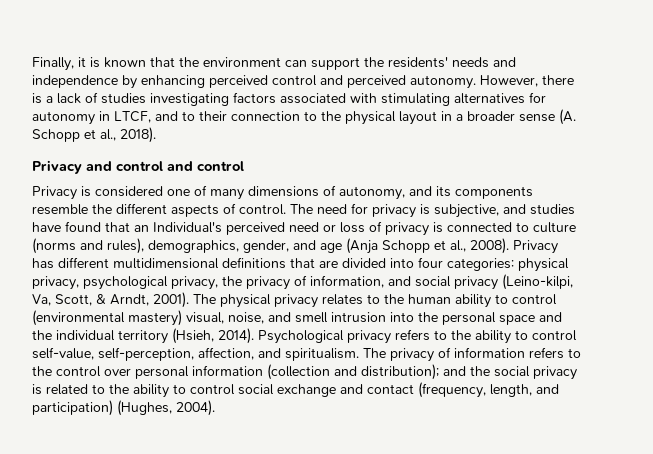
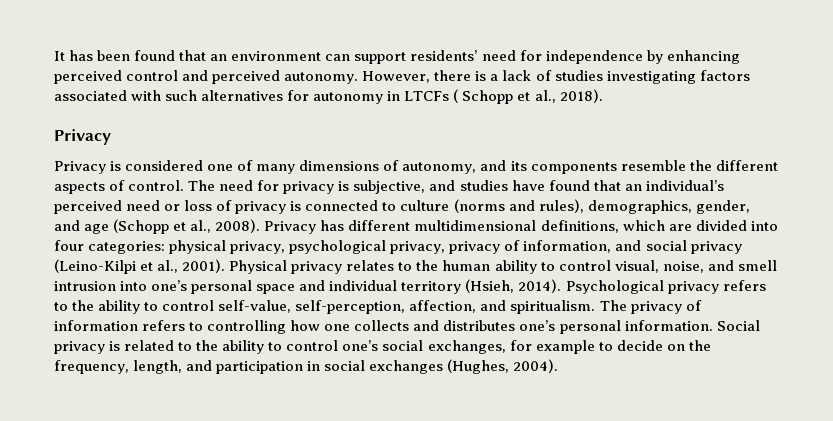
[32,57,516,71] Finally, it is known that the environment can support the residents' needs and -> [54,50,542,64] It has been found that an environment can support residents’ need for
[381,93,450,106] stimulating -> [165,90,198,101] such
[114,109,576,125] LTCF, and to their connection to the physical layout in a broader sense (A. -> [404,89,459,103] LTCFs (
[86,161,244,171] and control and control -> (111, 137) none
[153,222,222,233] Individual's -> [645,180,724,191] individual’s
[346,238,430,254] (Anja Schopp -> [113,219,170,234] (Schopp
[222,257,315,269] definitions that -> [540,220,665,233] definitions, which
[222,276,242,286] the -> (446, 247) none
[502,274,573,290] [32,292,271,308] (Leino-kilpi, Va, Scott, & Arndt, 2001). The physical -> [54,259,288,274] (Leino-Kilpi et al., 2001). Physical
[32,310,182,326] (environmental mastery) -> (611, 265) none
[418,312,438,322] the -> [151,280,188,291] one’s
[32,330,52,340] the -> (326, 285) none
[32,364,530,380] the control over personal information (collection and distribution); and the social -> [207,320,760,334] controlling how one collects and distributes one’s personal information. Social
[238,382,559,398] [32,400,113,416] social exchange and contact (frequency, length, and participation) -> [342,340,711,354] [54,360,444,374] one’s social exchanges, for example to decide on the frequency, length, and participation in social exchanges

